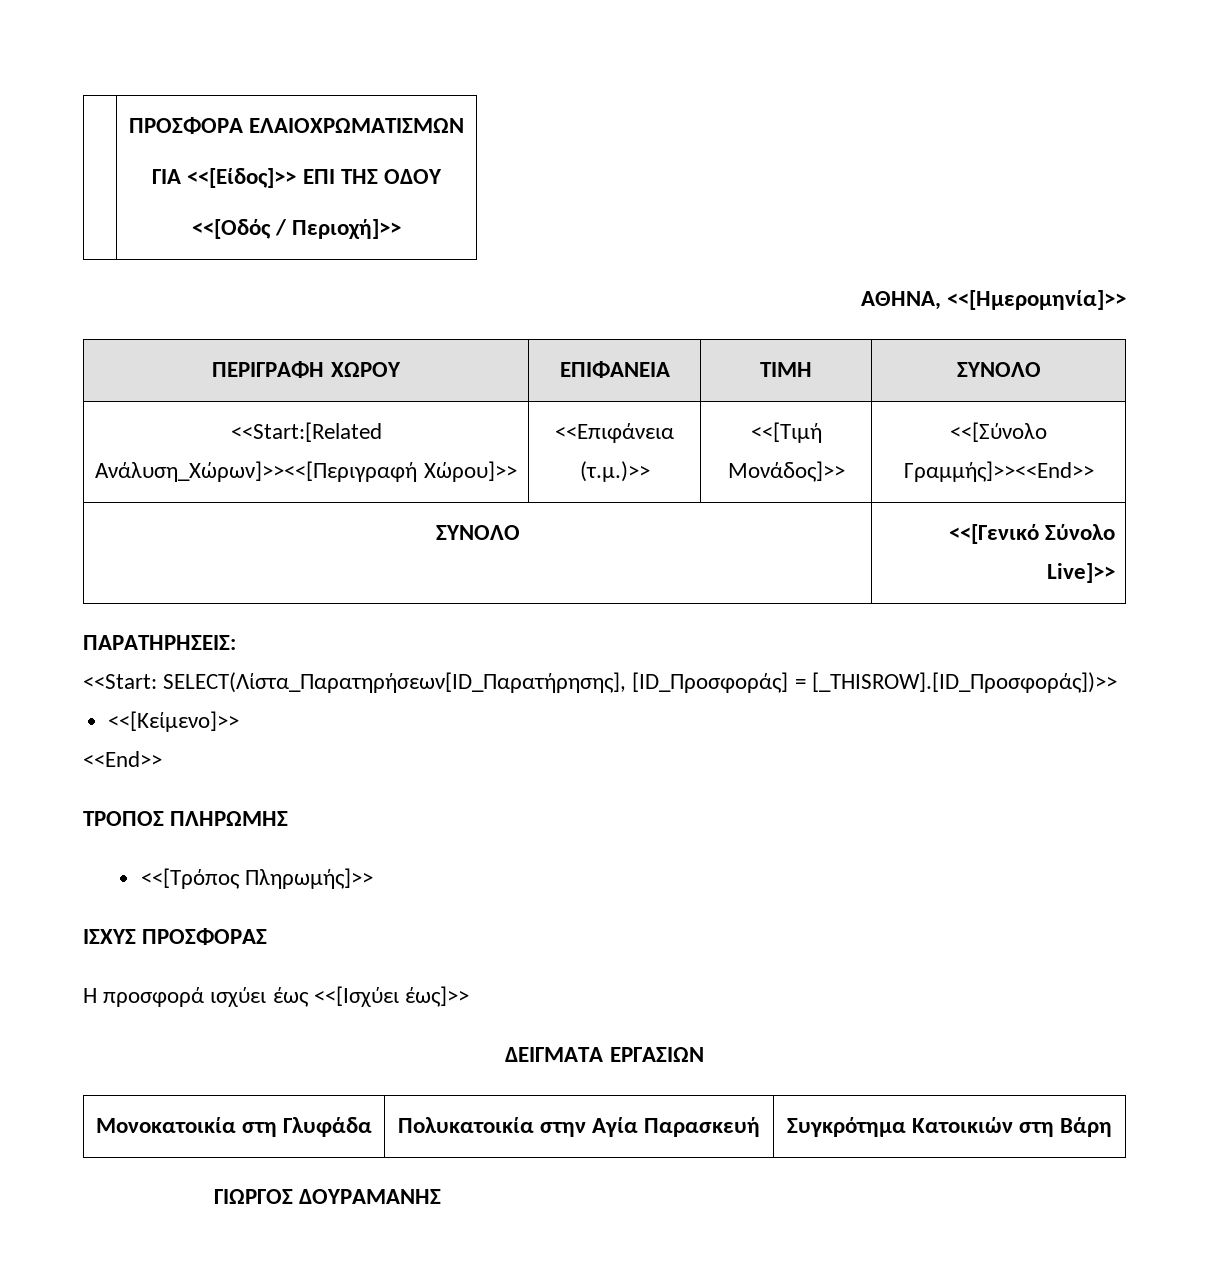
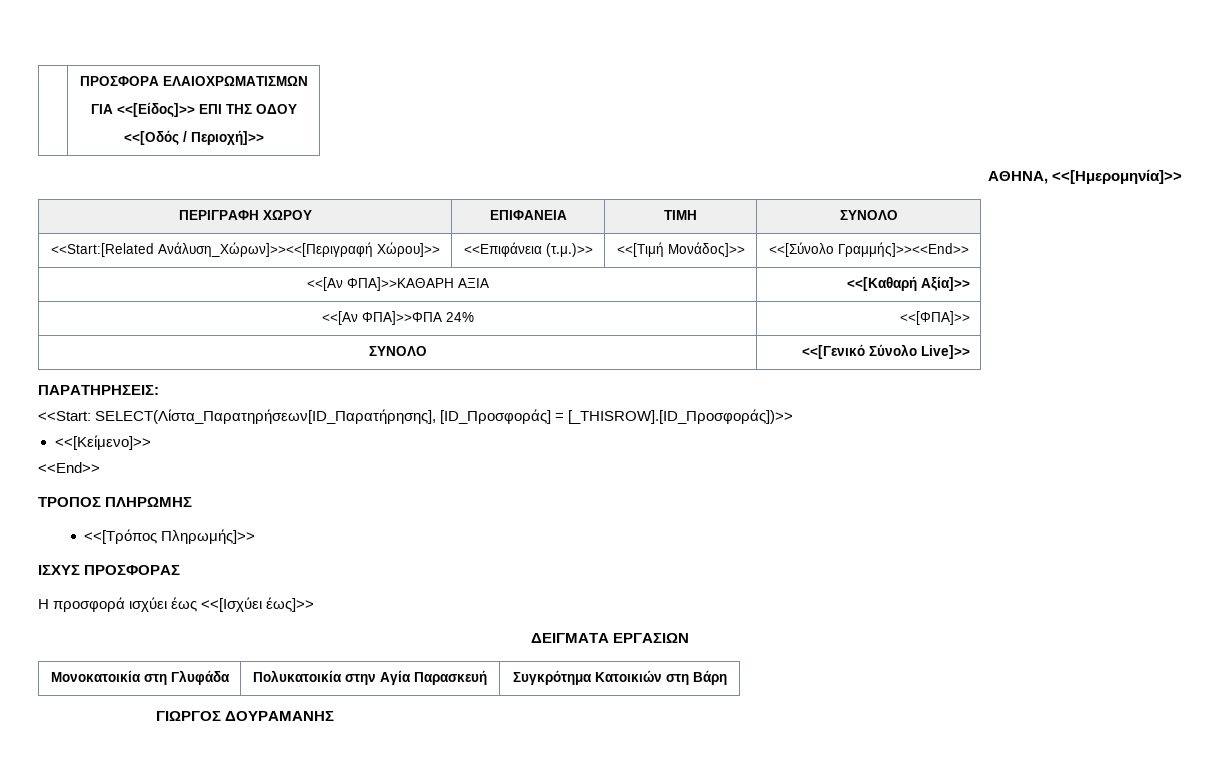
(1094, 471) none -> [306,277,489,291] [846,276,970,291] [321,311,474,325] [899,311,970,325] // <<[Αν ΦΠΑ]>>ΚΑΘΑΡΗ ΑΞΙΑ | <<[Καθαρή Αξία]>> // <<[Αν ΦΠΑ]>>ΦΠΑ 24% | <<[ΦΠΑ]>>

